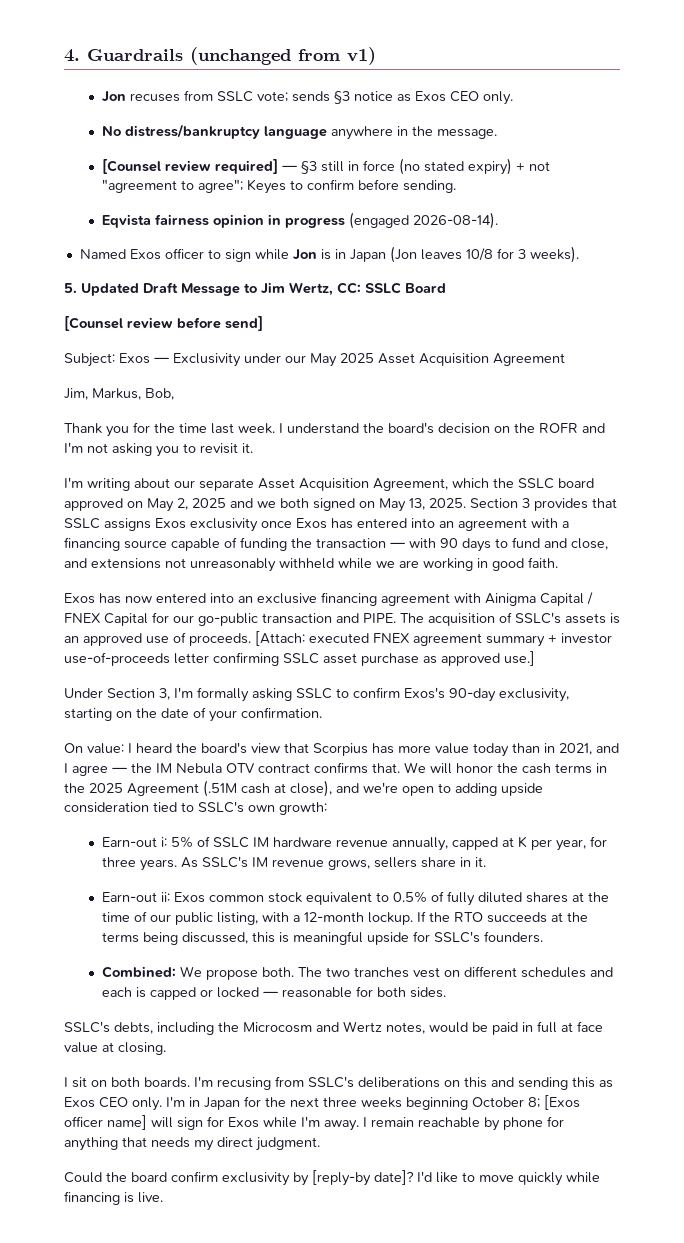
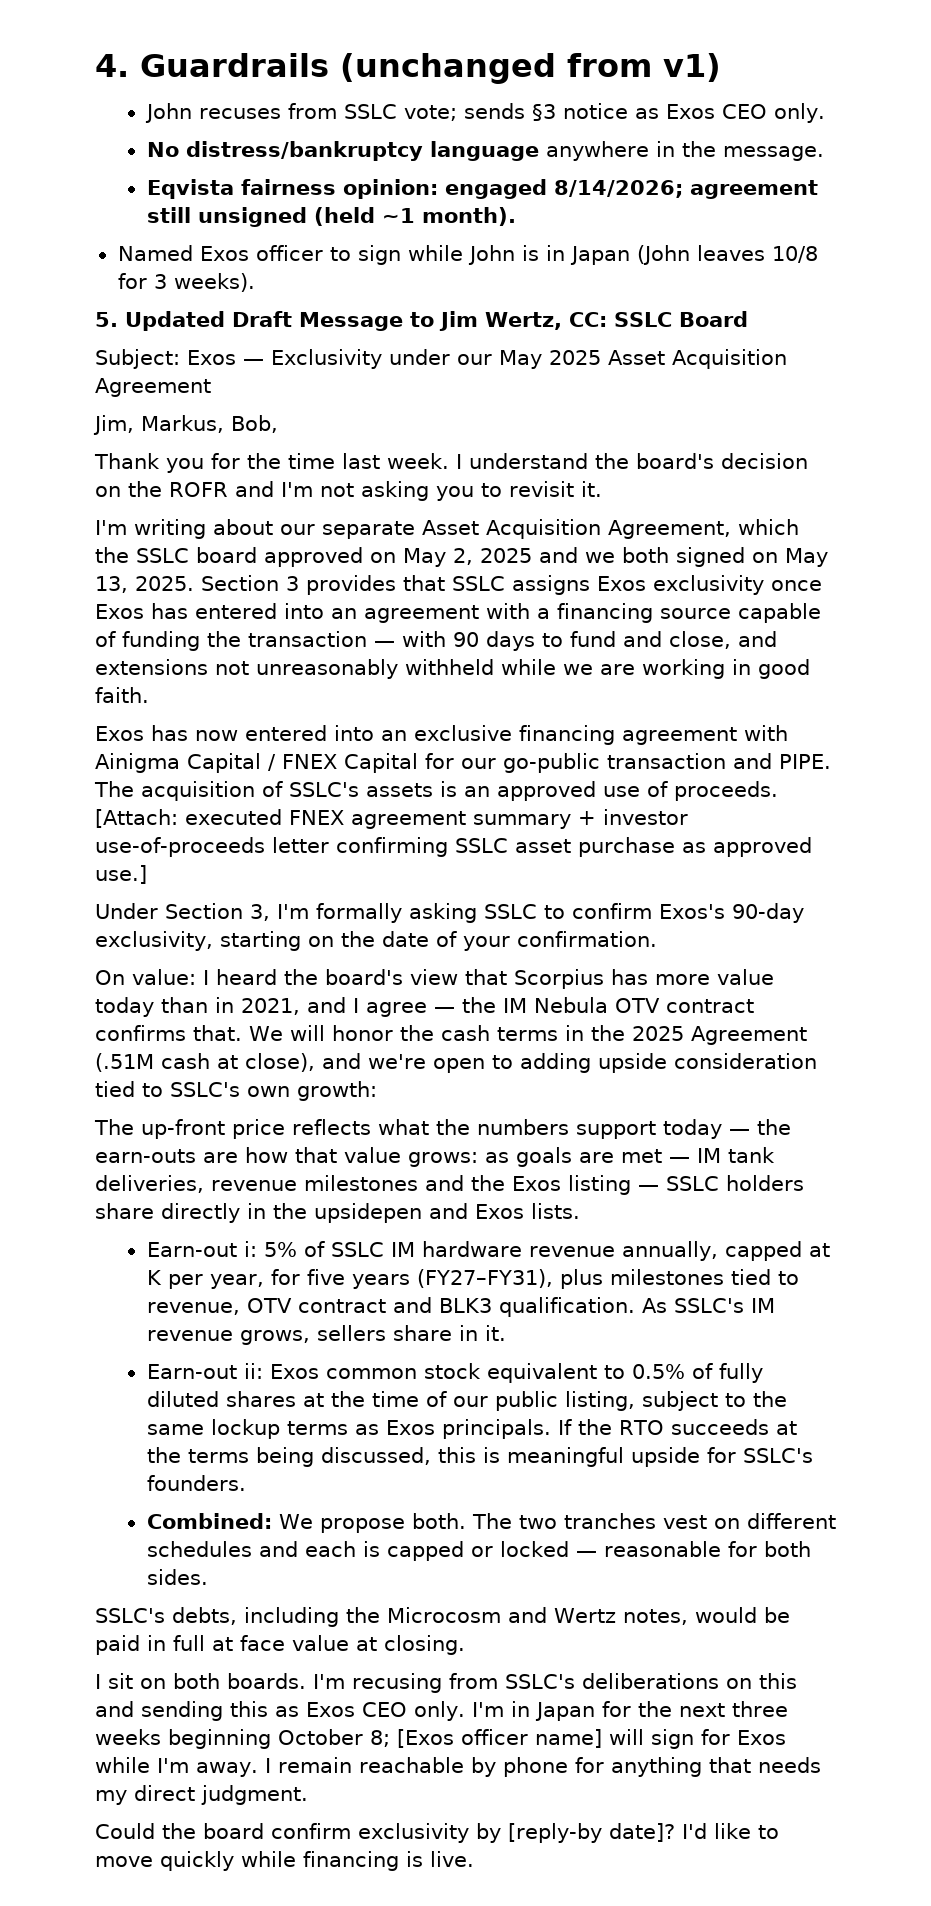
[102,91,127,102] Jon -> [144,103,192,123] John
[102,158,551,175] [102,179,457,194] [102,212,499,229] [Counsel review required] — §3 still in force (no stated expiry) + not "agreement to agree"; Keyes to confirm before sending. // Eqvista fairness opinion in progress (engaged 2026-08-14). -> [146,179,818,199] [146,207,516,227] Eqvista fairness opinion: engaged 8/14/2026; agreement still unsigned (held ~1 month).
[292,249,317,260] Jon -> [467,245,515,265] John
[389,246,417,263] (Jon -> [636,245,690,265] (John
[64,316,263,331] // [Counsel review before send] -> (748, 319) none
(327, 808) none -> [94,1119,791,1139] [95,1147,775,1167] [95,1175,804,1195] [95,1203,580,1223] // The up-front price reflects what the numbers support today — the earn-outs are how that value grows: as goals are met — IM tank deliveries, revenue milestones and the Exos listing — SSLC holders share directly in the upsidepen and Exos lists.
[102,857,178,871] three years. -> [306,1269,799,1289] [146,1297,635,1317] five years (FY27–FY31), plus milestones tied to revenue, OTV contract and BLK3 qualification.
[262,912,414,925] with a 12-month lockup. -> [641,1391,787,1411] [146,1419,551,1439] subject to the same lockup terms as Exos principals.

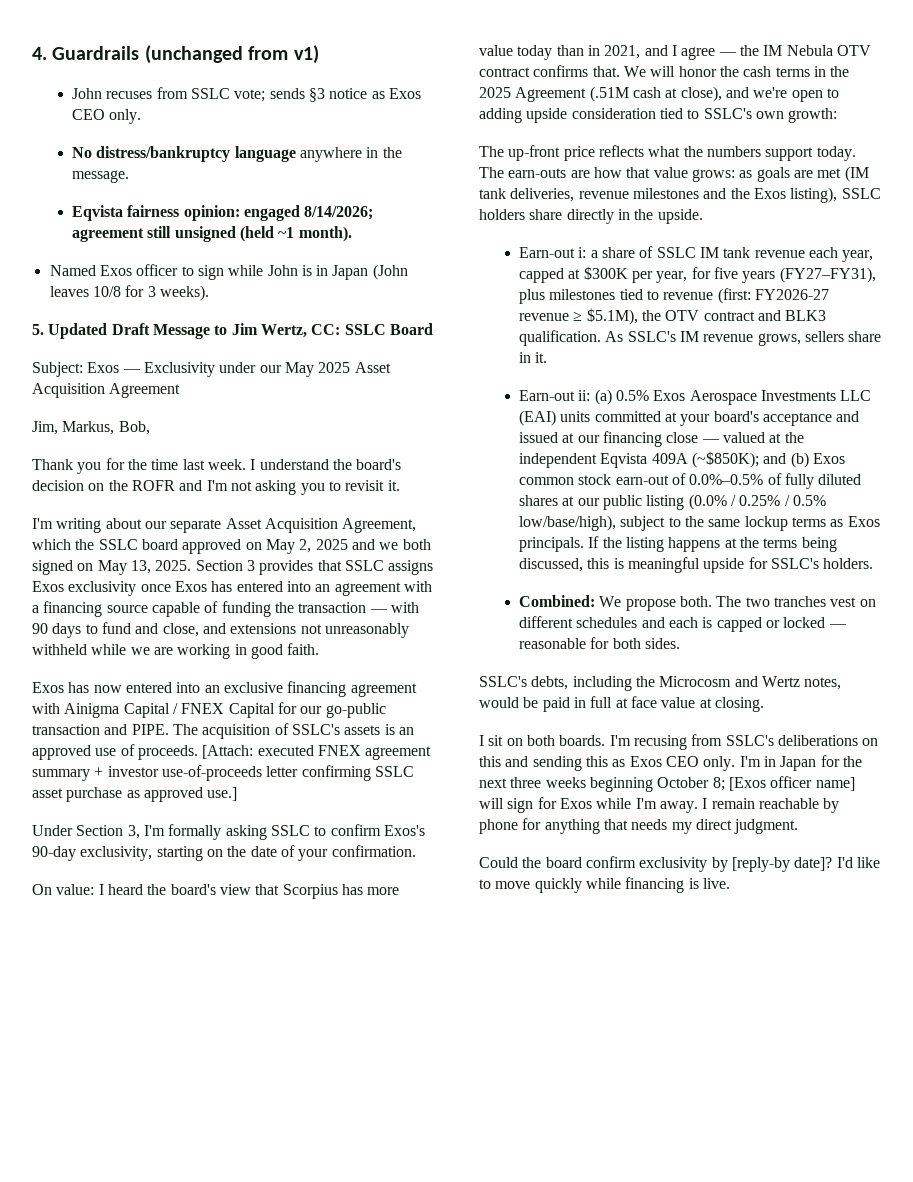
[663,1119,791,1139] today — the -> [816,146,856,161] [479,167,504,178] today. The
[669,1148,721,1163] — IM -> [844,166,869,182] (IM
[567,1175,659,1195] listing — -> [790,187,838,203] listing),
[314,1203,580,1223] upsidepen and Exos lists. -> [657,209,703,224] upside.
[263,1242,297,1257] 5% -> [590,247,635,258] a share
[421,1241,718,1261] hardware revenue annually, -> [723,247,874,262] tank revenue each year,
[146,1270,162,1285] K -> [583,266,628,280] $300K
[146,1302,240,1315] revenue, -> [663,288,829,304] [519,308,661,325] revenue (first: FY2026-27 revenue ≥ $5.1M), the
[269,1363,685,1383] Exos common stock equivalent to 0.5% -> [594,389,872,405] [519,410,860,426] [519,431,804,447] [519,451,845,468] [519,473,764,485] (a) 0.5% Exos Aerospace Investments LLC (EAI) units committed at your board's acceptance and issued at our financing close — valued at the independent Eqvista 409A (~$850K); and (b) Exos common stock earn-out of 0.0%–0.5%
[330,1391,635,1411] the time of our public listing, -> [577,494,826,510] [519,515,617,531] our public listing (0.0% / 0.25% / 0.5% low/base/high),
[618,1419,769,1435] RTO succeeds -> [625,537,721,552] listing happens
[146,1475,246,1491] founders. -> [823,558,874,569] holders.

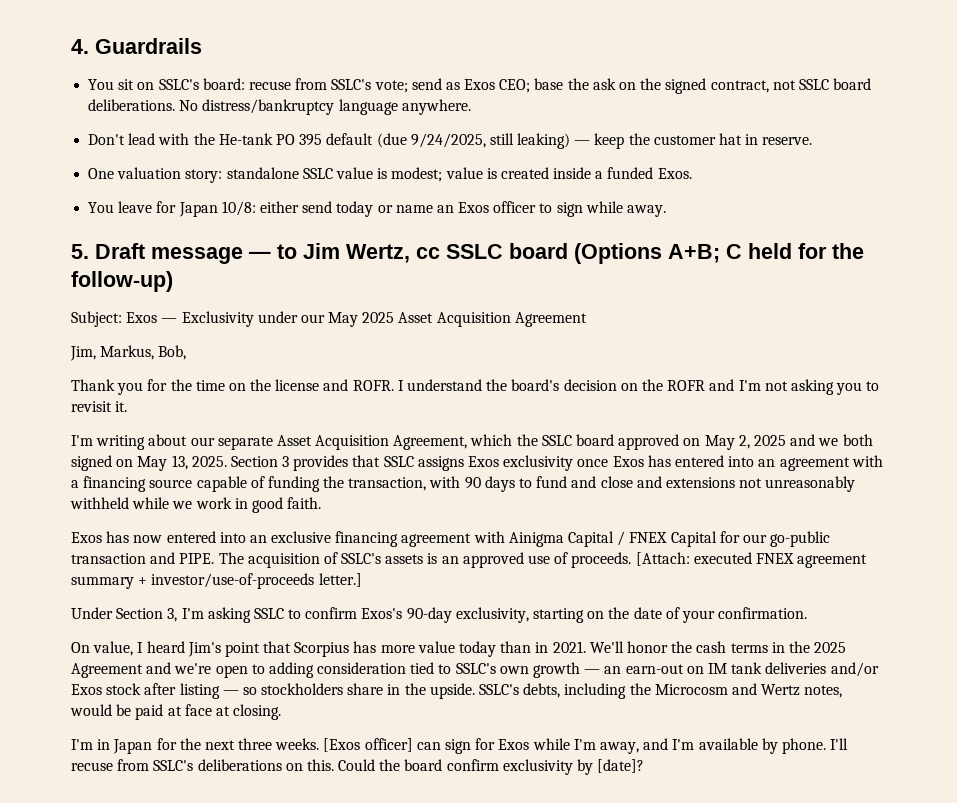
[144,45,319,64] [72,87,421,102] [72,109,142,124] [72,146,402,162] [72,170,130,183] [72,205,374,221] [72,226,352,242] [49,265,96,276] (unchanged from v1) // John recuses from SSLC vote; sends §3 notice as Exos CEO only. // No distress/bankruptcy language anywhere in the message. // Eqvista fairness opinion: engaged 8/14/2026; agreement still unsigned (held ~1 month). // Named -> [88,78,872,94] [88,99,471,115] [88,133,813,149] [88,167,692,183] [88,201,454,217] // You sit on SSLC's board: recuse from SSLC's vote; send as Exos CEO; base the ask on the signed contract, not SSLC board deliberations. No distress/bankruptcy language anywhere. // Don't lead with the He-tank PO 395 default (due 9/24/2025, still leaking) — keep the customer hat in reserve. // One valuation story: standalone SSLC value is modest; value is created inside a funded Exos. // You leave for Japan 10/8: either send today or name an
[267,264,408,280] [49,285,209,301] [32,323,433,339] John is in Japan (John leaves 10/8 for 3 weeks). // 5. Updated Draft Message to Jim Wertz, CC: SSLC Board -> [627,205,667,217] [71,243,864,264] [71,271,173,292] away. // 5. Draft message — to Jim Wertz, cc SSLC board (Options A+B; C held for the follow-up)
[182,459,246,470] last week. -> [228,379,394,391] on the license and ROFR.
[298,602,388,613] transaction — -> [348,477,427,491] transaction,
[162,623,199,637] close, -> [600,476,633,488] close
[153,644,231,659] are working -> [195,497,232,509] work
[107,765,414,781] [32,787,238,802] investor use-of-proceeds letter confirming SSLC asset purchase as approved use.] -> [151,573,362,589] investor/use-of-proceeds letter.]
[168,824,222,840] formally -> (204, 613) none
[56,884,95,895] value: -> [93,641,134,656] value,
[147,884,251,895] the board's view -> [187,642,260,657] Jim's point
[604,45,871,60] [479,65,676,77] 2021, and I agree — the IM Nebula OTV contract confirms that. We will -> [552,641,624,653] 2021. We'll
[589,86,722,102] (.51M cash at close), -> (143, 670) none
[526,108,568,123] upside -> (314, 670) none
[788,108,838,123] [479,145,856,161] [479,166,869,182] [479,187,881,203] [479,209,703,224] [519,246,874,262] [519,266,876,283] [519,288,829,304] [519,308,827,325] [519,330,882,346] [519,352,548,363] [519,389,872,405] [519,410,860,426] [519,431,804,447] [519,451,845,468] [519,473,862,489] [519,494,826,510] [519,515,880,531] [519,536,837,552] [519,557,874,573] [519,595,876,611] [519,616,847,632] [519,637,680,649] growth: // The up-front price reflects what the numbers support today. The earn-outs are how that value grows: as goals are met (IM tank deliveries, revenue milestones and the Exos listing), SSLC holders share directly in the upside. // Earn-out i: a share of SSLC IM tank revenue each year, capped at $300K per year, for five years (FY27–FY31), plus milestones tied to revenue (first: FY2026-27 revenue ≥ $5.1M), the OTV contract and BLK3 qualification. As SSLC's IM revenue grows, sellers share in it. // Earn-out ii: (a) 0.5% Exos Aerospace Investments LLC (EAI) units committed at your board's acceptance and issued at our financing close — valued at the independent Eqvista 409A (~$850K); and (b) Exos common stock earn-out of 0.0%–0.5% of fully diluted shares at our public listing (0.0% / 0.25% / 0.5% low/base/high), subject to the same lockup terms as Exos principals. If the listing happens at the terms being discussed, this is meaningful upside for SSLC's holders. // Combined: We propose both. The two tranches vest on different schedules and each is capped or locked — reasonable for both sides. // -> [533,662,879,678] [71,683,475,699] growth — an earn-out on IM tank deliveries and/or Exos stock after listing — so stockholders share in the upside.
[573,696,613,708] in full -> (164, 712) none
[661,697,696,708] value -> (212, 710) none
[479,734,879,750] [479,756,736,771] I sit on both boards. I'm recusing from SSLC's deliberations on this and sending this as Exos CEO only. -> (282, 712) none
[545,776,855,792] [479,798,504,809] weeks beginning October 8; [Exos officer name] will -> [275,738,441,752] weeks. [Exos officer] can
[659,798,840,813] [479,818,799,834] away. I remain reachable by phone for anything that needs my direct judgment. // -> [599,738,849,754] [71,759,334,771] away, and I'm available by phone. I'll recuse from SSLC's deliberations on this.
[731,857,880,872] [479,877,730,893] [reply-by date]? I'd like to move quickly while financing is live. -> [597,759,645,773] [date]?

